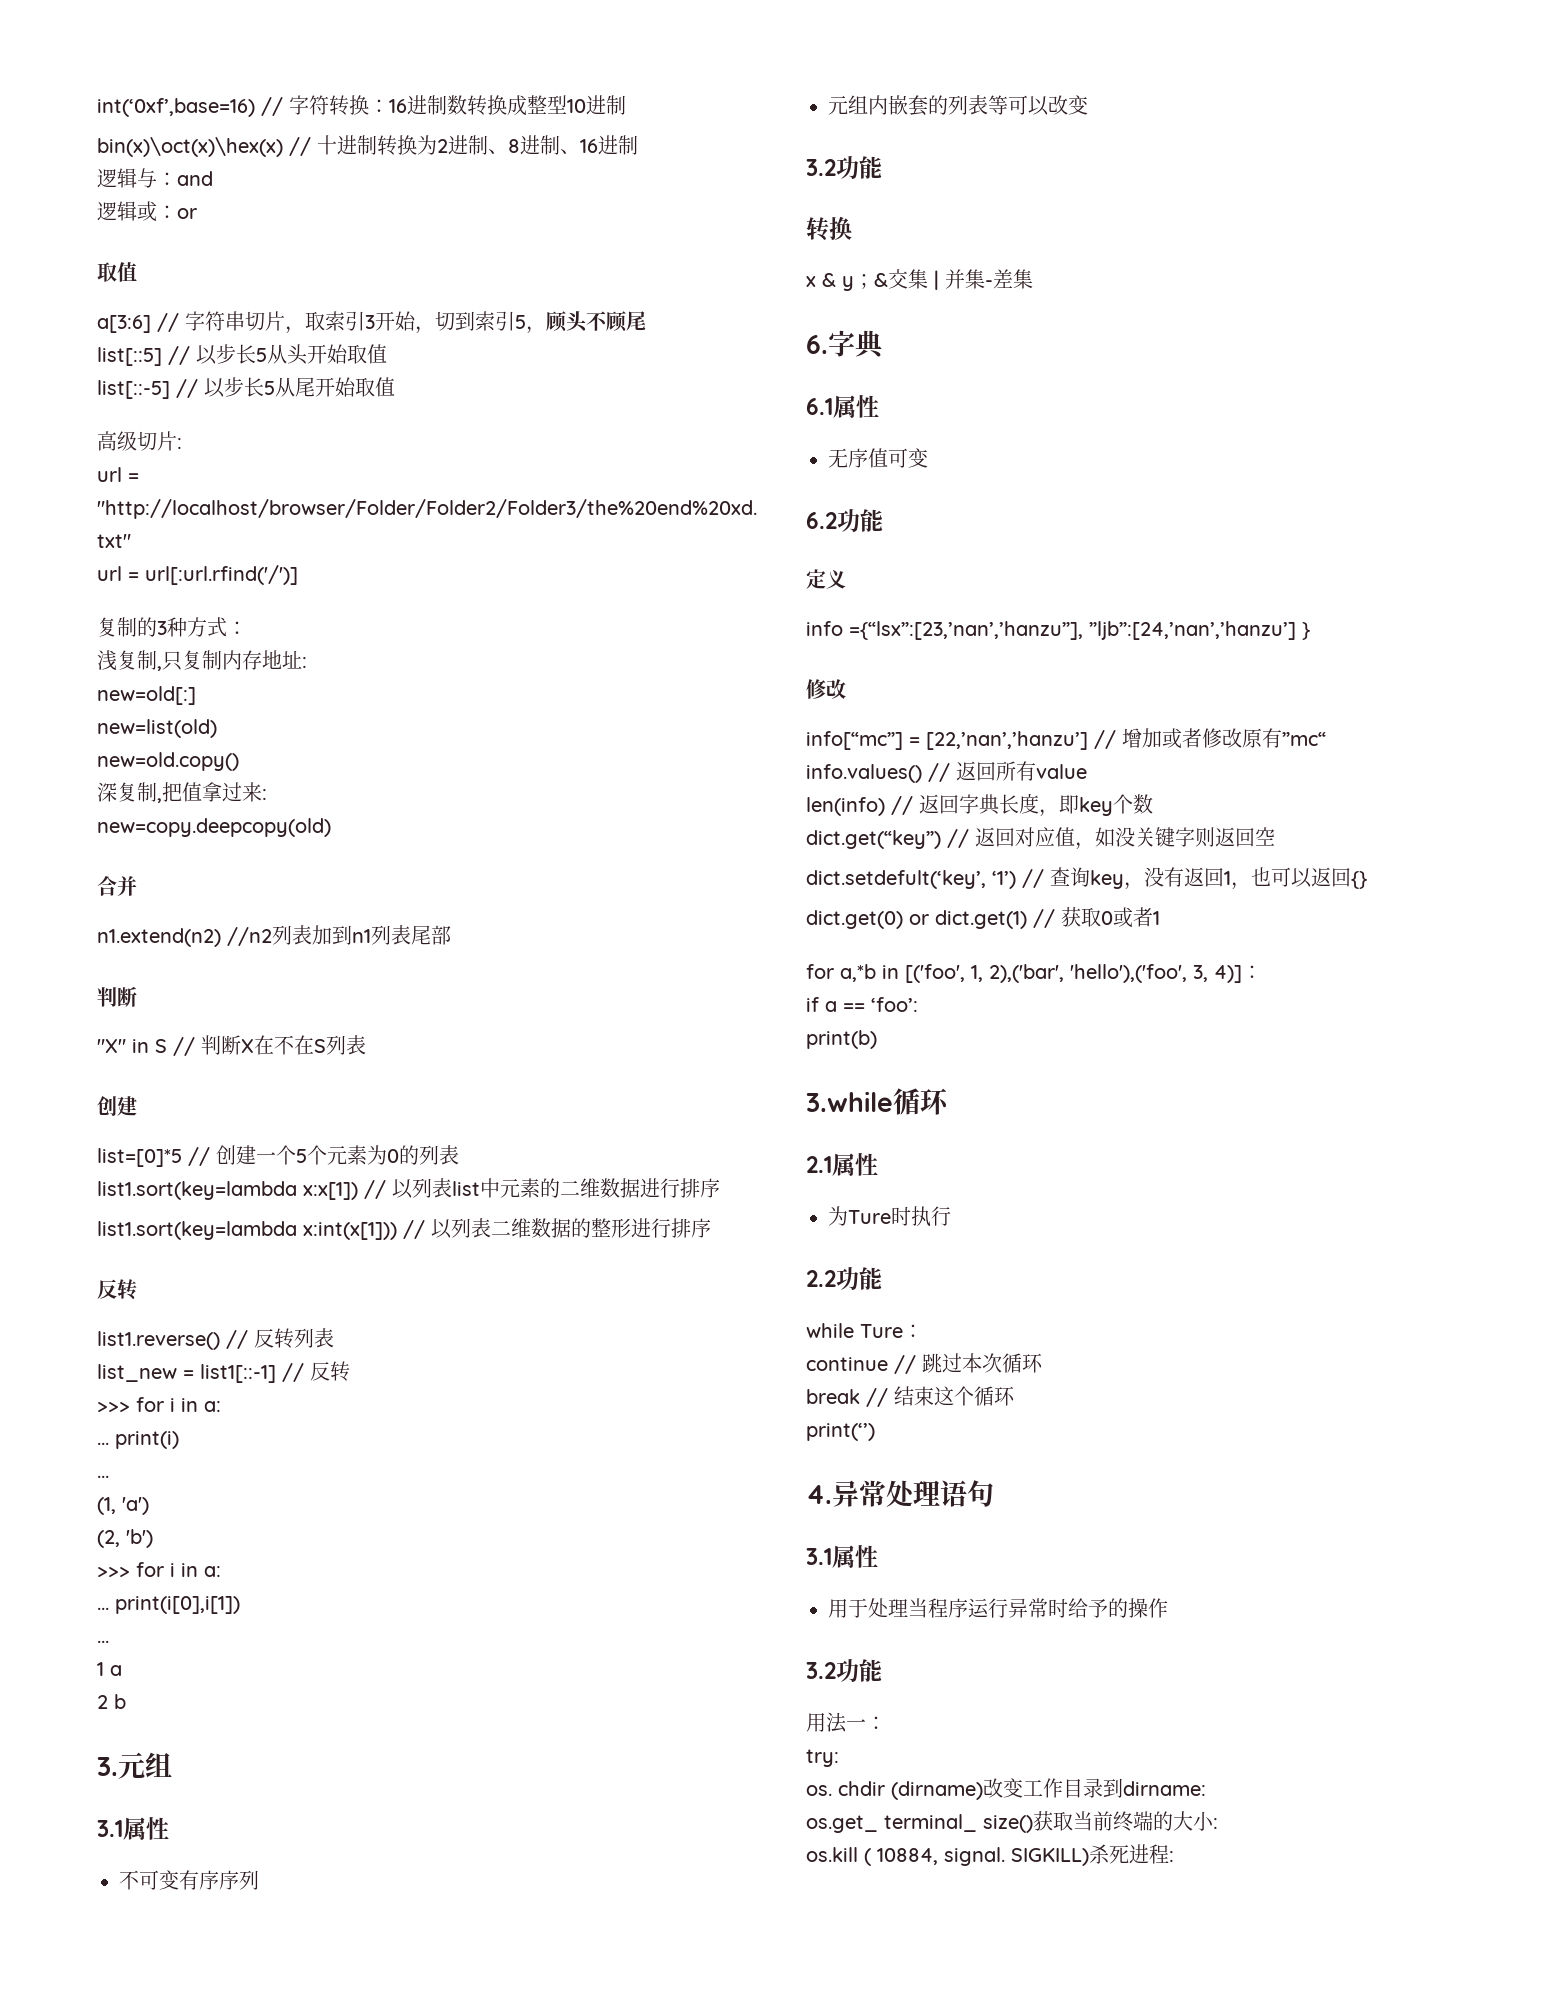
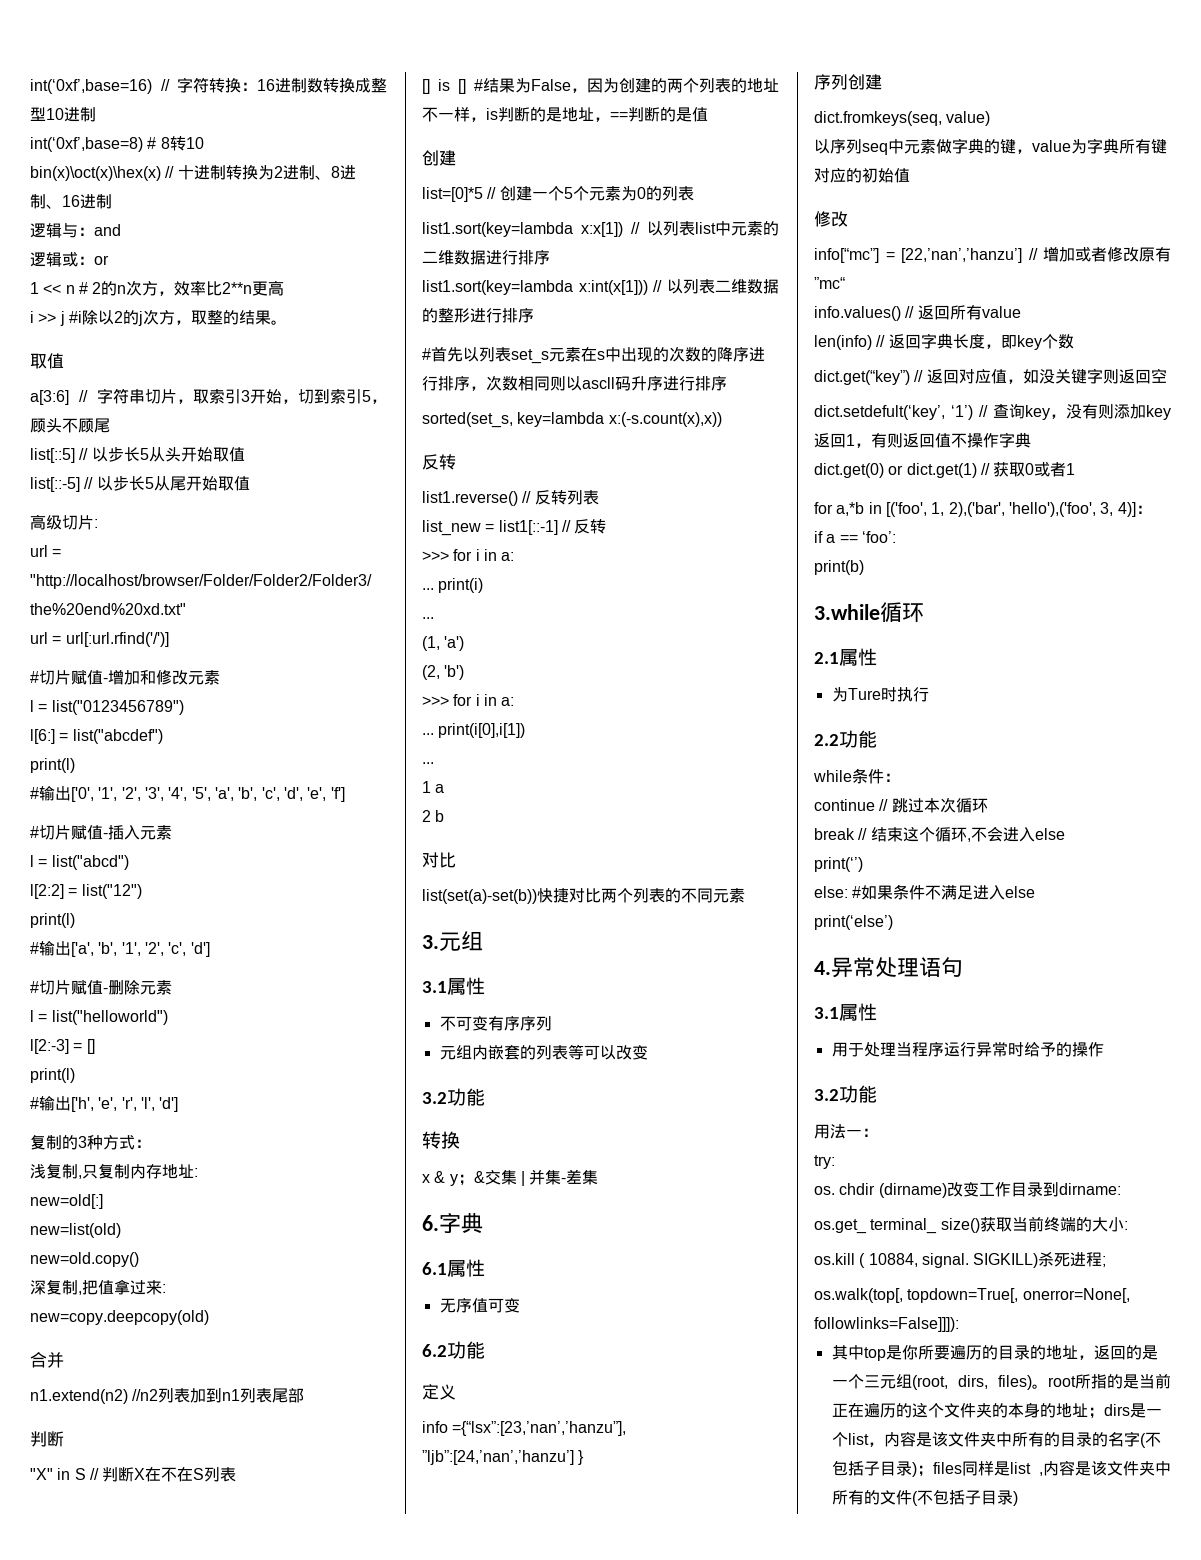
(626, 105) none -> [30,136,204,152] // int(‘0xf’,base=8) # 8转10
(197, 213) none -> [30,280,285,296] [30,309,287,326] // 1 << n # 2的n次方，效率比2**n更高 // i >> j #i除以2的j次方，取整的结果。
(298, 575) none -> [30,669,220,685] [30,700,184,715] [30,729,163,744] [30,758,75,773] [30,786,345,802] [30,825,172,840] [30,855,129,870] [30,884,142,899] [30,913,75,928] [30,941,210,957] [30,980,172,995] [30,1010,168,1025] [30,1039,95,1054] [30,1068,75,1083] [30,1096,179,1112] // #切片赋值-增加和修改元素 // l = list("0123456789") // l[6:] = list("abcdef") // print(l) // #输出['0', '1', '2', '3', '4', '5', 'a', 'b', 'c', 'd', 'e', 'f'] // #切片赋值-插入元素 // l = list("abcd") // l[2:2] = list("12") // print(l) // #输出['a', 'b', '1', '2', 'c', 'd'] // #切片赋值-删除元素 // l = list("helloworld") // l[2:-3] = [] // print(l) // #输出['h', 'e', 'r', 'l', 'd']
(366, 1045) none -> [422,78,779,94] [422,107,708,122] // [] is [] #结果为False，因为创建的两个列表的地址不一样，is判断的是地址，==判断的是值
(711, 1228) none -> [422,346,765,364] [422,375,727,391] [422,412,722,428] // #首先以列表set_s元素在s中出现的次数的降序进行排序，次数相同则以ascll码升序进行排序 // sorted(set_s, key=lambda x:(-s.count(x),x))
(126, 1701) none -> [422,852,456,868] [422,888,745,904] // 对比 // list(set(a)-set(b))快捷对比两个列表的不同元素
(1310, 631) none -> [814,74,882,90] [814,111,991,126] [814,138,1167,155] [814,168,910,183] // 序列创建 // dict.fromkeys(seq, value) // 以序列seq中元素做字典的键，value为字典所有键对应的初始值
[1184,867,1367,890] 返回1，也可以返回{} -> [1098,404,1171,420] [814,432,1031,448] 则添加key返回1，有则返回值不操作字典
[860,1324,903,1338] Ture -> [852,768,884,784] 条件
[806,1423,875,1441] // print(‘’) -> [966,826,1065,842] [814,857,863,872] [814,884,1036,900] [814,915,893,930] ,不会进入else // print(‘’) // else: #如果条件不满足进入else // print(‘else’)
[1169,1851,1174,1862] : -> [1102,1256,1107,1267] [814,1288,1130,1303] [814,1317,959,1332] [831,1345,1158,1361] [831,1373,1171,1390] [831,1402,1162,1419] [831,1431,1161,1448] [831,1460,1171,1477] [831,1489,1018,1506] ; // os.walk(top[, topdown=True[, onerror=None[, followlinks=False]]]): // 其中top是你所要遍历的目录的地址，返回的是一个三元组(root, dirs, files)。root所指的是当前正在遍历的这个文件夹的本身的地址；dirs是一个list，内容是该文件夹中所有的目录的名字(不包括子目录)；files同样是list ,内容是该文件夹中所有的文件(不包括子目录)

